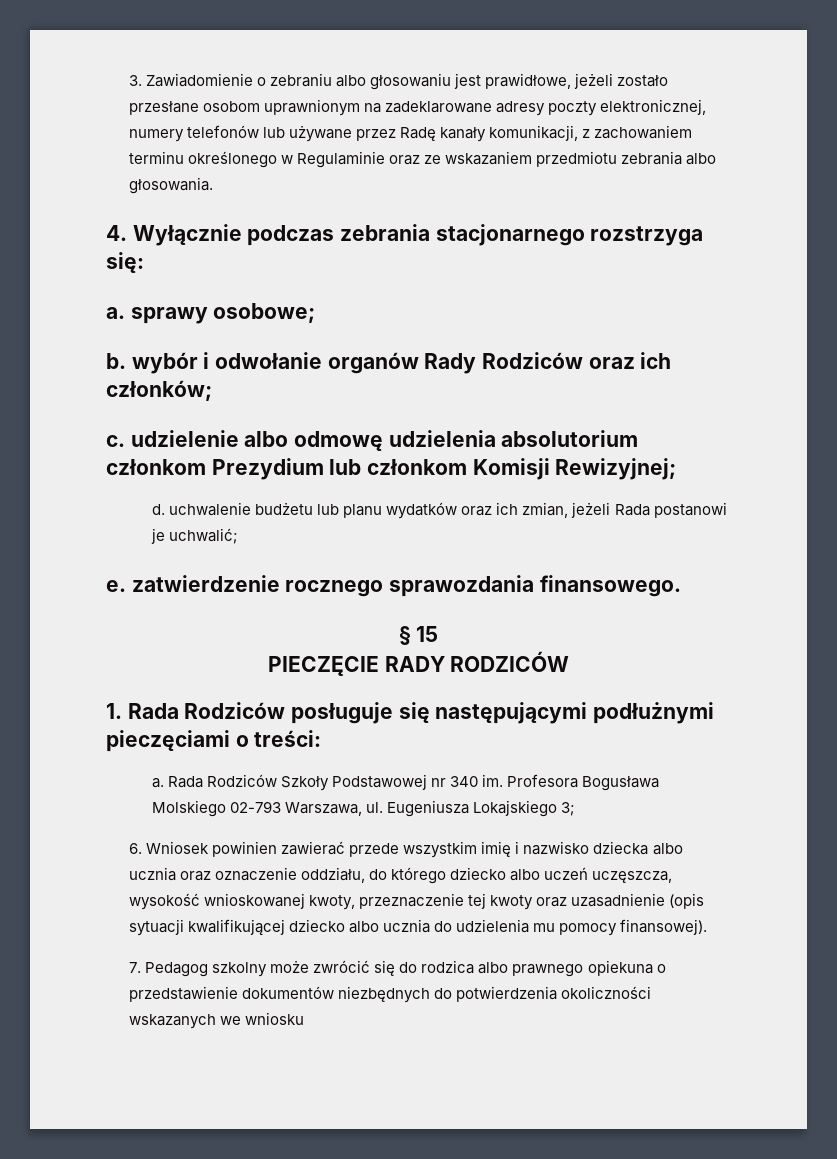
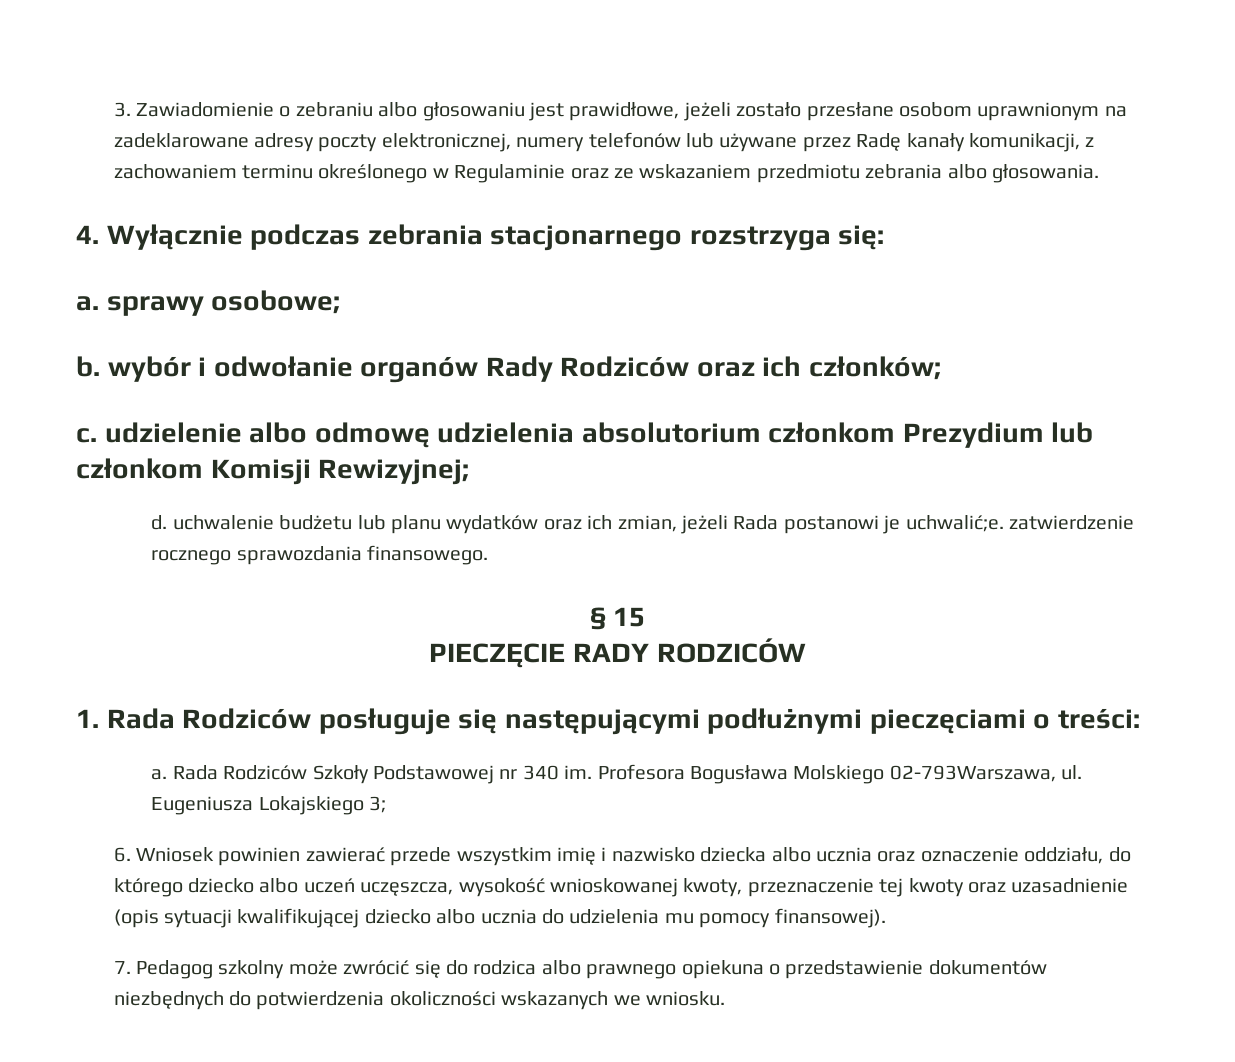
[169,528,239,544] [106,580,126,592] uchwalić; // e. -> [905,515,1004,532] uchwalić;e.
[230,801,363,816] 02-793 Warszawa, -> [889,765,1056,782] 02-793Warszawa,
[245,1012,305,1025] wniosku -> [646,991,726,1006] wniosku.

